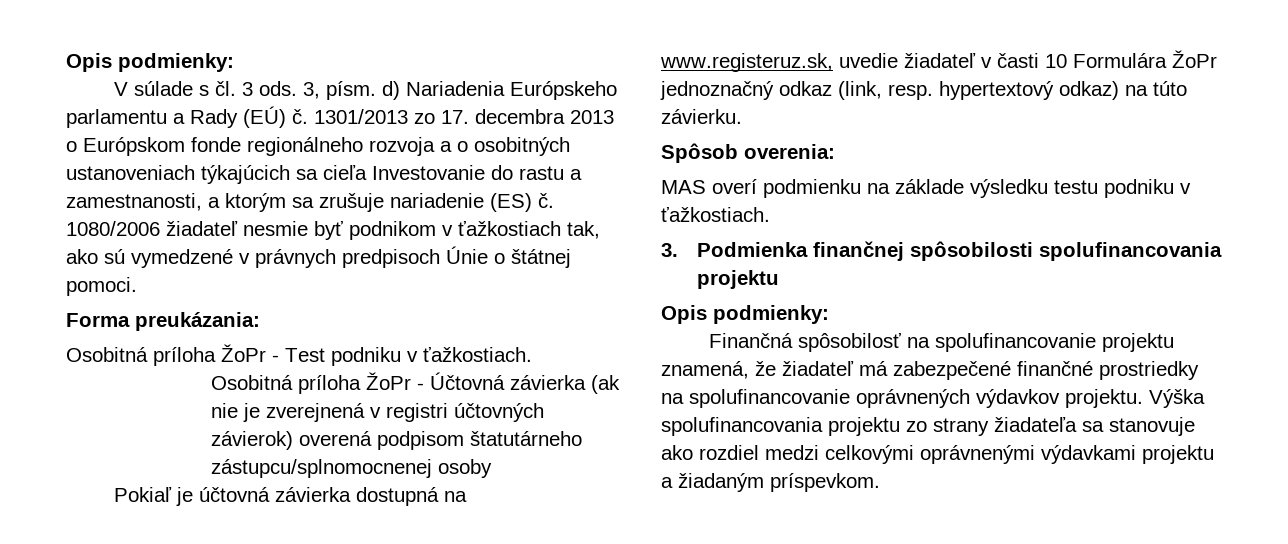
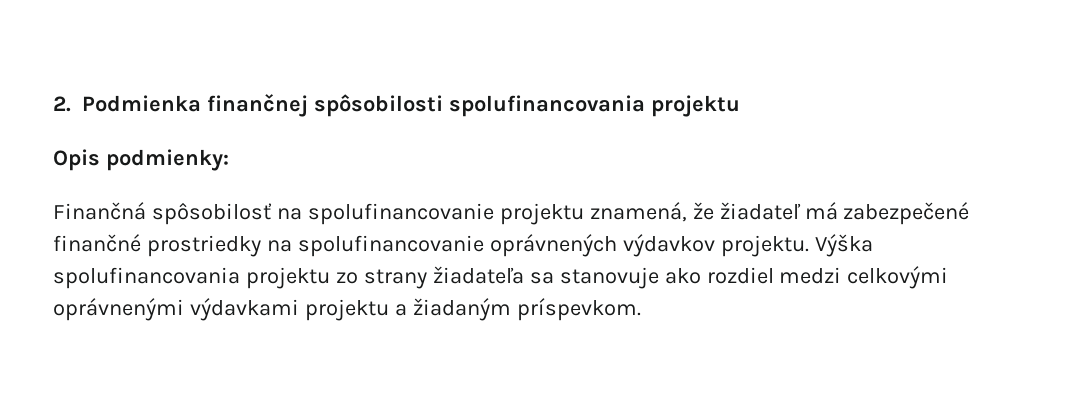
[66,53,234,72] [114,81,618,100] [66,106,614,128] [66,137,570,156] [66,165,582,184] [66,193,554,212] [66,221,600,240] [66,246,571,268] [66,277,137,296] [66,312,260,331] [66,344,532,366] [210,372,620,394] [210,403,544,422] [210,431,582,450] [210,459,492,478] [114,487,468,506] [660,50,1217,72] [660,81,1187,100] [661,109,742,124] [661,143,835,163] [661,179,1191,198] [661,207,770,222] [661,243,678,257] Opis podmienky: // V súlade s čl. 3 ods. 3, písm. d) Nariadenia Európskeho parlamentu a Rady (EÚ) č. 1301/2013 zo 17. decembra 2013 o Európskom fonde regionálneho rozvoja a o osobitných ustanoveniach týkajúcich sa cieľa Investovanie do rastu a zamestnanosti, a ktorým sa zrušuje nariadenie (ES) č. 1080/2006 žiadateľ nesmie byť podnikom v ťažkostiach tak, ako sú vymedzené v právnych predpisoch Únie o štátnej pomoci. // Forma preukázania: // Osobitná príloha ŽoPr - Test podniku v ťažkostiach. // Osobitná príloha ŽoPr - Účtovná závierka (ak nie je zverejnená v registri účtovných závierok) overená podpisom štatutárneho zástupcu/splnomocnenej osoby // Pokiaľ je účtovná závierka dostupná na www.registeruz.sk, uvedie žiadateľ v časti 10 Formulára ŽoPr jednoznačný odkaz (link, resp. hypertextový odkaz) na túto závierku. // Spôsob overenia: // MAS overí podmienku na základe výsledku testu podniku v ťažkostiach. // 3. -> [53,96,71,112] 2.

